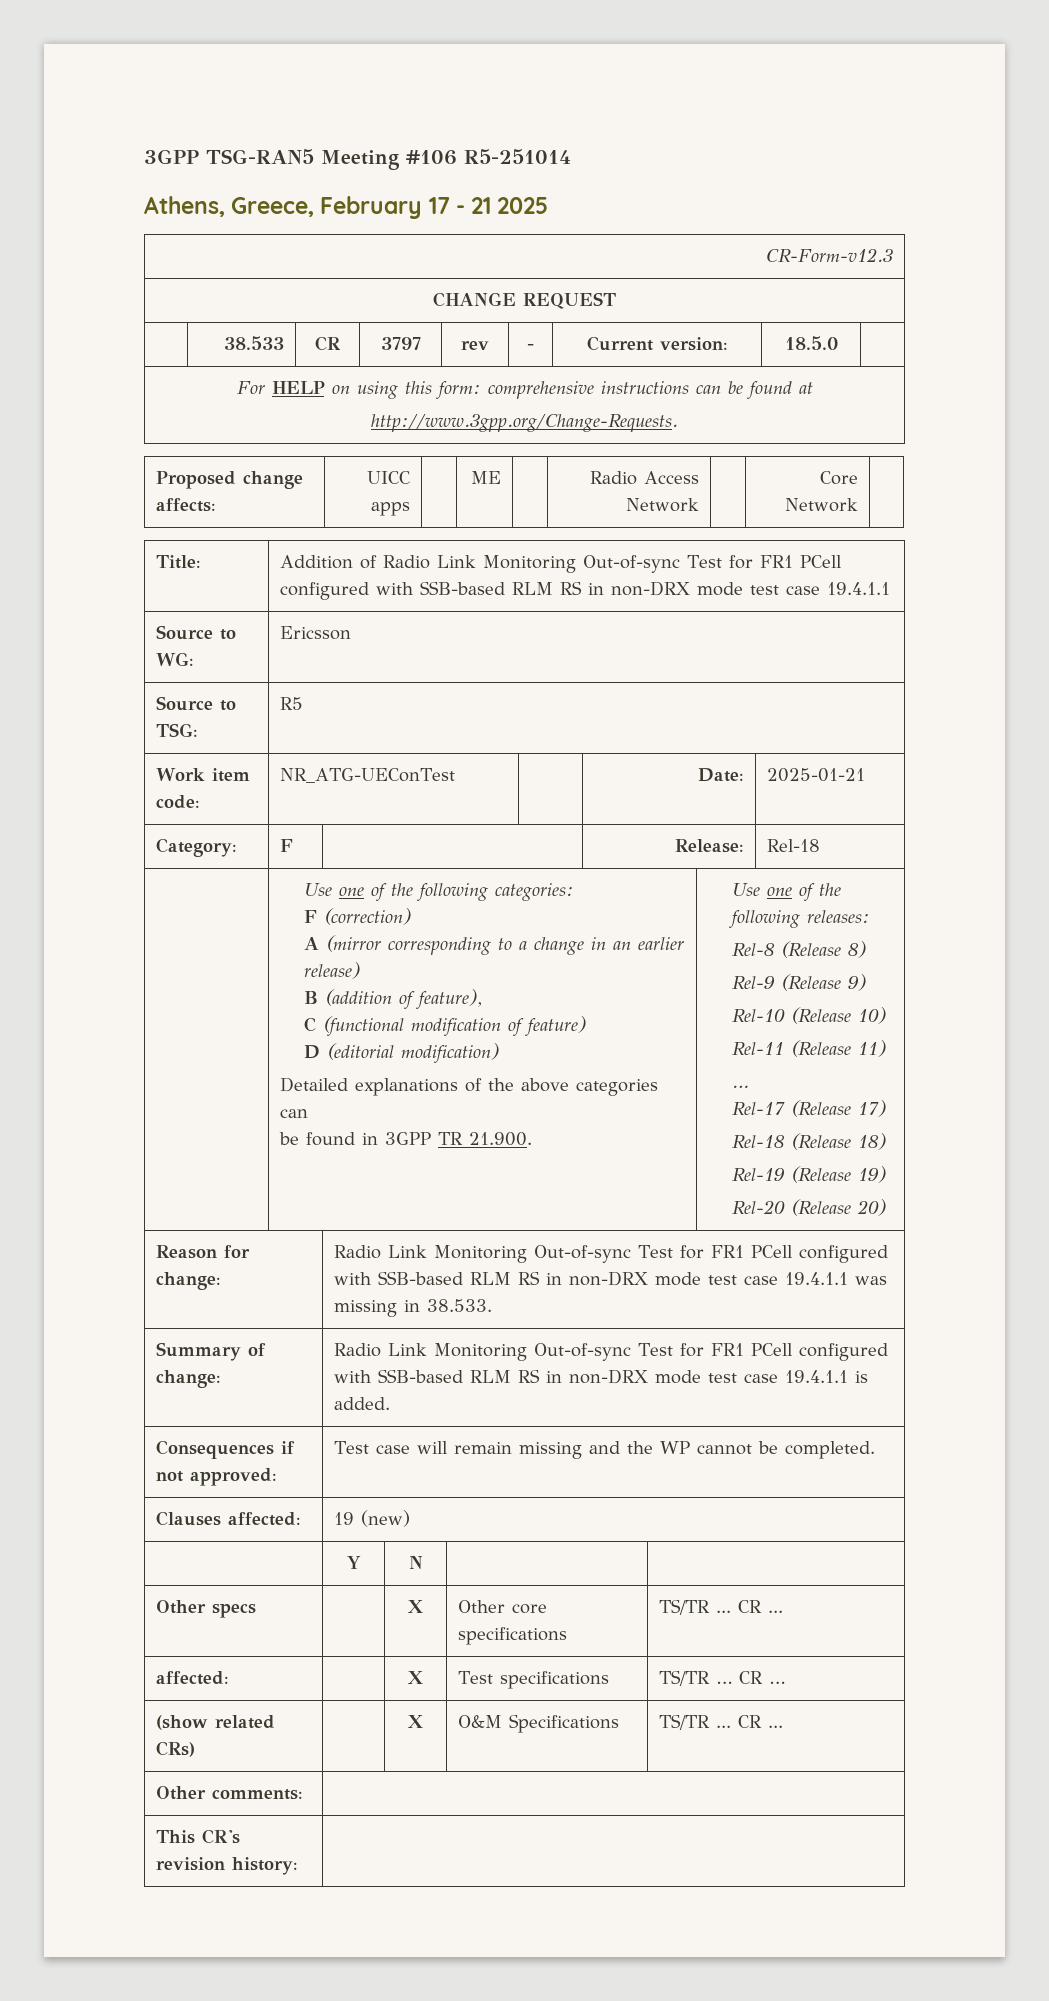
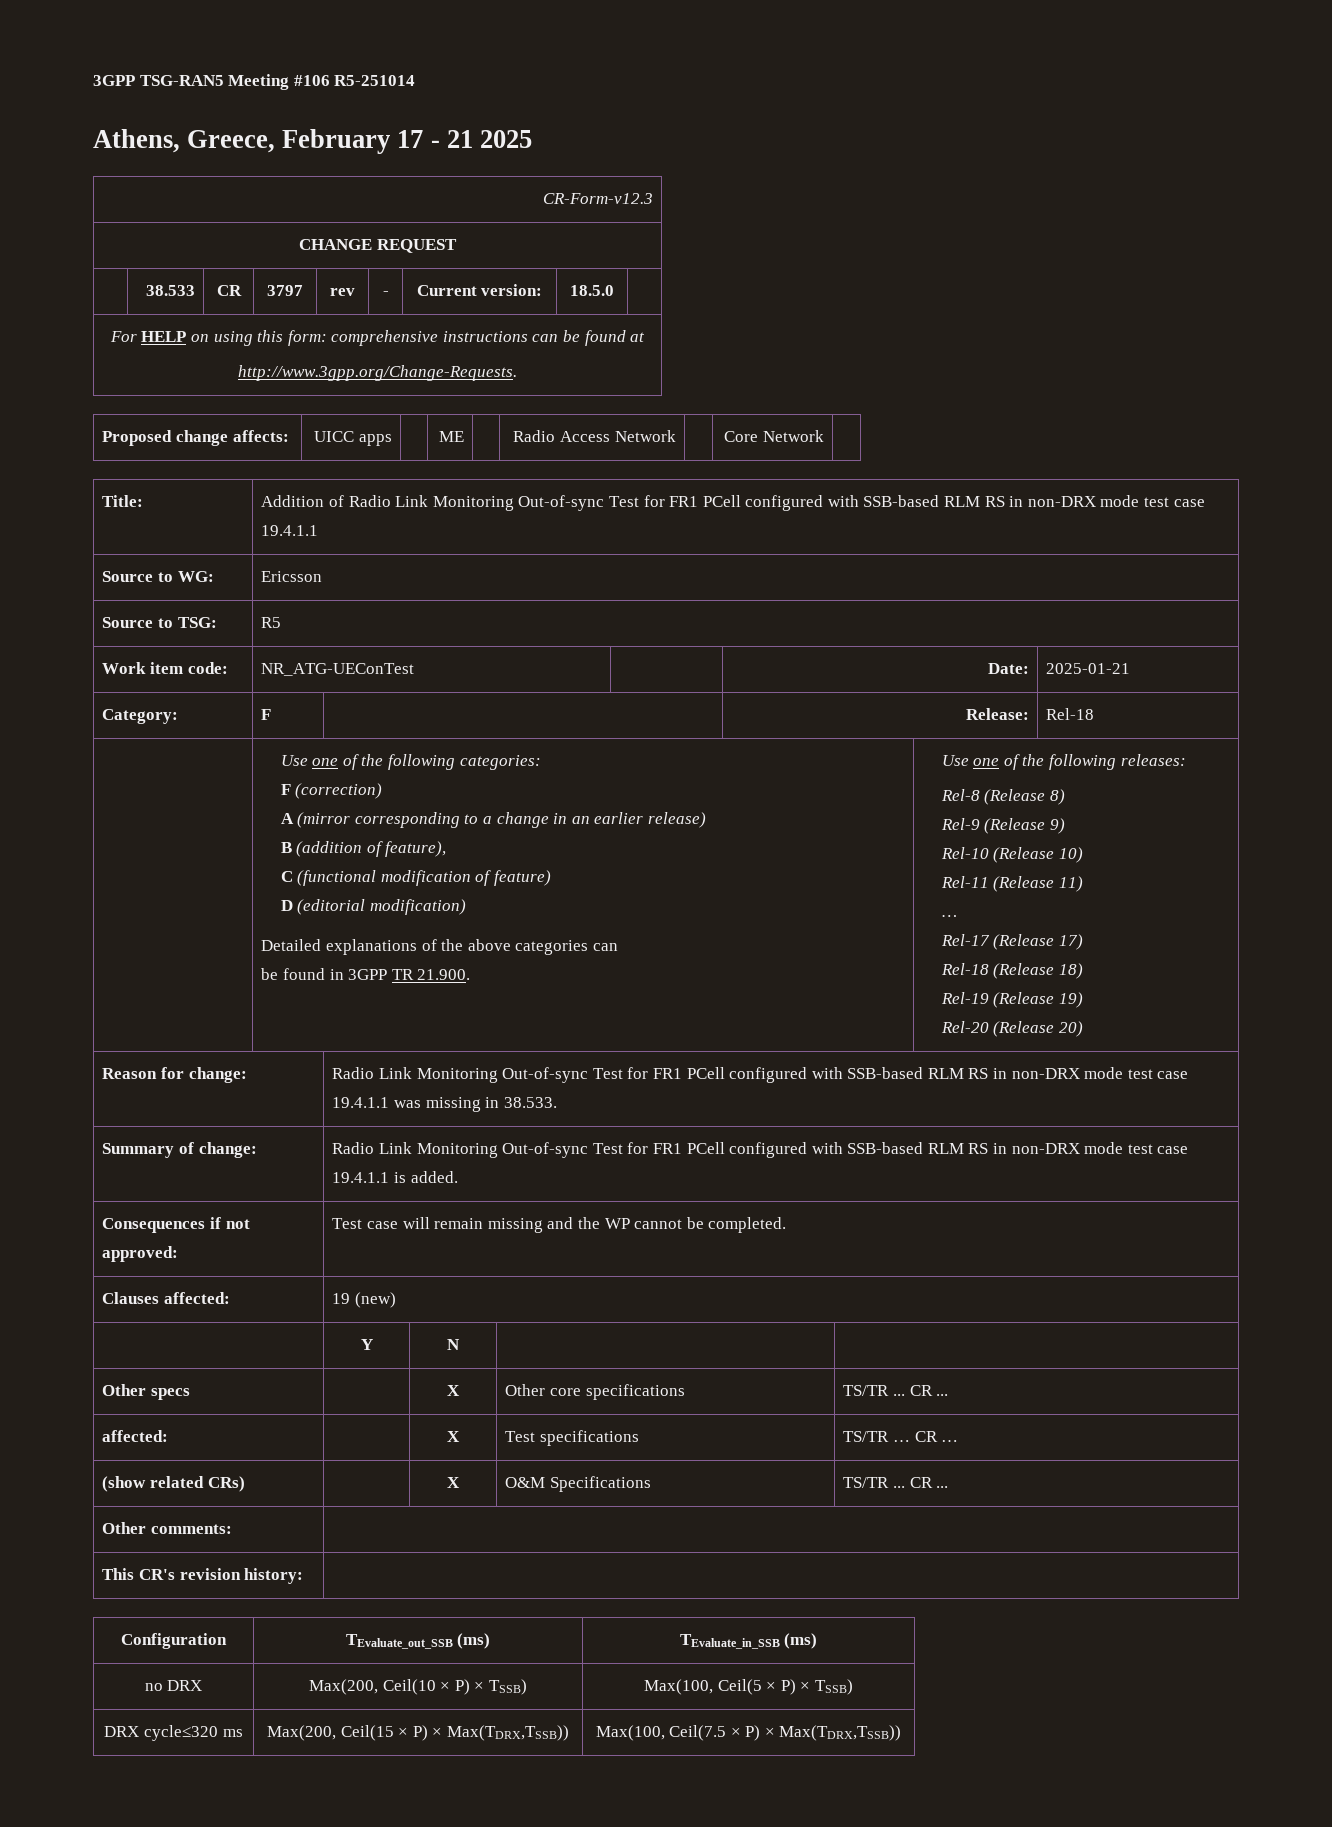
(299, 1866) none -> [121,1633,227,1649] [345,1633,491,1649] [679,1633,818,1649] [144,1680,203,1691] [309,1679,527,1695] [644,1679,853,1695] [104,1725,243,1741] [267,1725,569,1741] [595,1725,902,1741] // Configuration | TEvaluate_out_SSB (ms) | TEvaluate_in_SSB (ms) // no DRX | Max(200, Ceil(10 × P) × TSSB) | Max(100, Ceil(5 × P) × TSSB) // DRX cycle≤320 ms | Max(200, Ceil(15 × P) × Max(TDRX,TSSB)) | Max(100, Ceil(7.5 × P) × Max(TDRX,TSSB))

